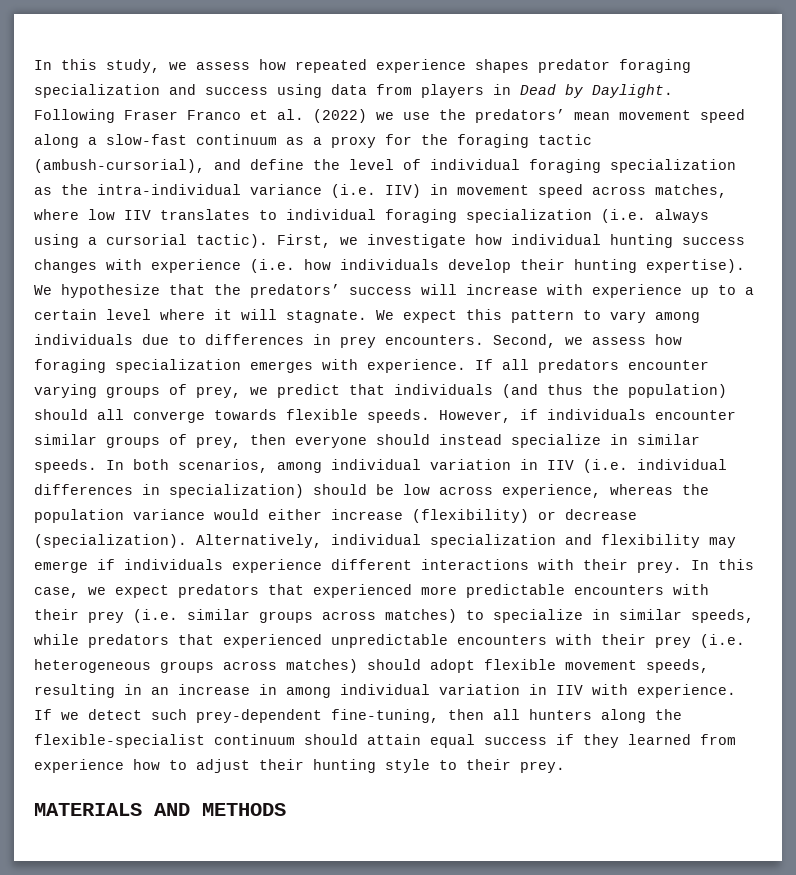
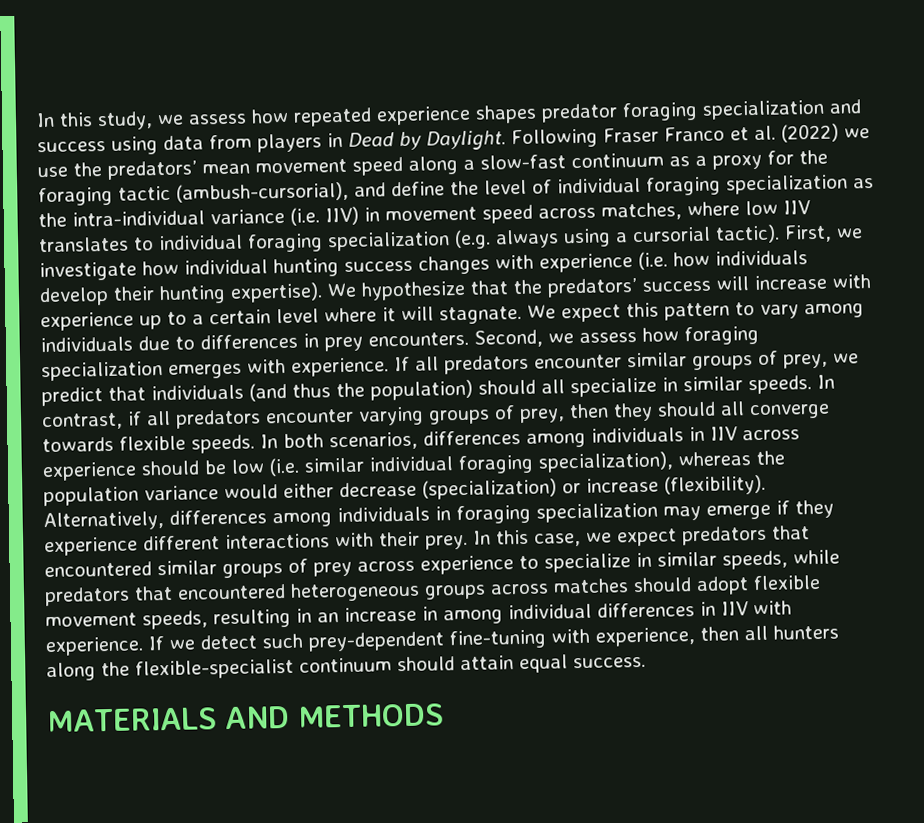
[601,209,646,223] (i.e. -> [454,229,491,250] (e.g.
[34,384,97,398] varying -> [627,352,687,368] similar
[133,409,736,423] [34,434,502,448] converge towards flexible speeds. However, if individuals encounter similar groups of prey, then everyone should instead -> (565, 386) none
[133,459,727,473] [34,484,601,498] both scenarios, among individual variation in IIV (i.e. individual differences in specialization) should be low across experience, -> [41,401,830,431] [42,426,800,454] [42,451,674,482] contrast, if all predators encounter varying groups of prey, then they should all converge towards flexible speeds. In both scenarios, differences among individuals in IIV across experience should be low (i.e. similar individual foraging specialization),
[331,509,637,523] [34,534,700,548] increase (flexibility) or decrease (specialization). Alternatively, individual specialization and flexibility -> [339,474,766,500] [43,502,658,532] decrease (specialization) or increase (flexibility). Alternatively, differences among individuals in foraging specialization
[124,559,223,570] individuals -> [795,499,834,519] they
[313,584,709,598] [34,609,457,623] experienced more predictable encounters with their prey (i.e. similar groups across matches) -> [44,555,514,579] encountered similar groups of prey across experience
[223,634,745,648] experienced unpredictable encounters with their prey (i.e. -> [177,584,286,600] encountered
[286,659,358,673] matches) -> [553,578,629,594] matches
[439,684,520,695] variation -> [597,602,695,618] differences
[331,709,439,723] fine-tuning, -> [449,627,695,650] fine-tuning with experience,
[484,734,736,748] [34,759,565,773] success if they learned from experience how to adjust their hunting style to their prey. -> [573,656,646,669] success.

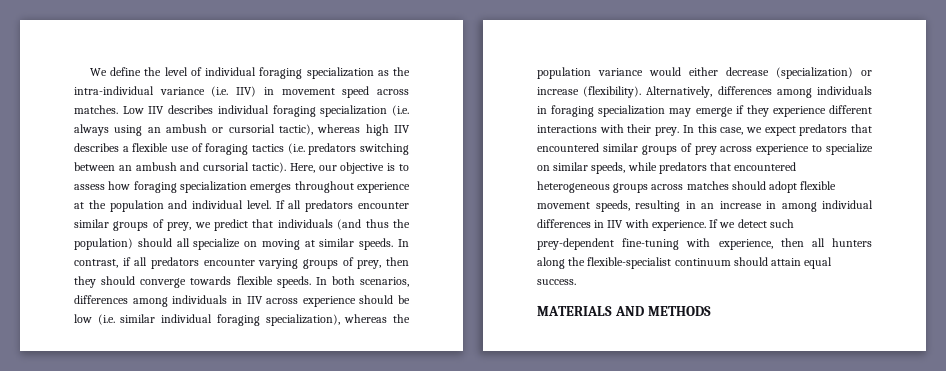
[36,99,862,131] [37,123,870,155] [37,149,828,180] [38,181,386,207] In this study, we assess how repeated experience shapes predator foraging specialization and success using data from players in Dead by Daylight. Following Fraser Franco et al. (2022) we use the predators’ mean movement speed along a slow-fast continuum as a proxy for the foraging tactic (ambush-cursorial), and -> [89,68,107,76] We
[601,200,811,221] [39,229,491,253] matches, where low IIV translates to individual foraging specialization (e.g. -> [74,105,410,117] matches. Low IIV describes individual foraging specialization (i.e.
[615,224,863,244] [39,250,808,282] [39,274,871,307] [40,302,864,332] [40,329,574,353] a cursorial tactic). First, we investigate how individual hunting success changes with experience (i.e. how individuals develop their hunting expertise). We hypothesize that the predators’ success will increase with experience up to a certain level where it will stagnate. We expect this pattern to vary among individuals due to differences in prey encounters. Second, we -> [147,124,410,136] [74,143,409,155] [74,162,409,174] an ambush or cursorial tactic), whereas high IIV describes a flexible use of foraging tactics (i.e. predators switching between an ambush and cursorial tactic). Here, our objective is to
[247,357,389,377] with experience. -> [294,181,410,193] [74,200,271,212] throughout experience at the population and individual level.
[662,377,678,392] in -> [244,239,315,250] on moving at
[720,401,745,416] all -> (136, 280) none
[636,552,652,568] in -> [537,165,550,171] on

